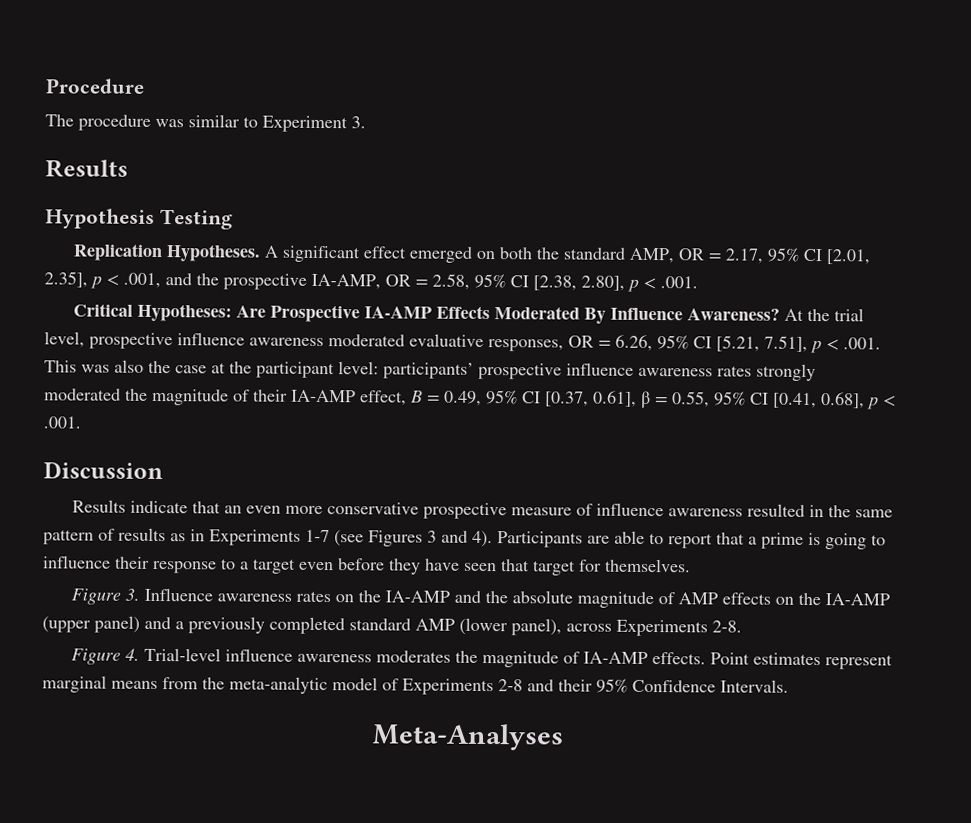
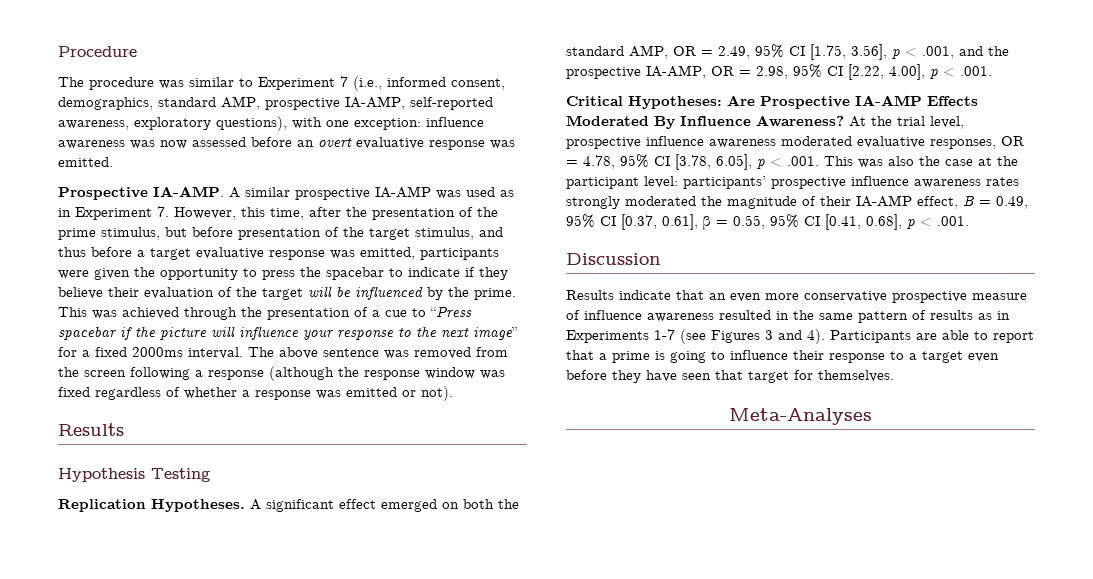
[351,116,366,129] 3. -> [340,76,505,91] [58,96,493,110] [58,116,484,131] [58,137,515,150] [58,157,113,167] [58,186,514,200] [58,206,498,220] [58,227,503,240] [58,247,499,260] [58,267,508,280] [58,286,516,300] [58,306,472,320] [58,326,518,340] [58,347,508,359] [58,366,505,381] [58,386,453,401] 7 (i.e., informed consent, demographics, standard AMP, prospective IA-AMP, self-reported awareness, exploratory questions), with one exception: influence awareness was now assessed before an overt evaluative response was emitted. // Prospective IA-AMP. A similar prospective IA-AMP was used as in Experiment 7. However, this time, after the presentation of the prime stimulus, but before presentation of the target stimulus, and thus before a target evaluative response was emitted, participants were given the opportunity to press the spacebar to indicate if they believe their evaluation of the target will be influenced by the prime. This was achieved through the presentation of a cue to “Press spacebar if the picture will influence your response to the next image” for a fixed 2000ms interval. The above sentence was removed from the screen following a response (although the response window was fixed regardless of whether a response was emitted or not).
[725,247,871,265] [44,271,88,288] 2.17, 95% CI [2.01, 2.35], -> [718,44,887,60] 2.49, 95% CI [1.75, 3.56],
[432,273,625,291] 2.58, 95% CI [2.38, 2.80], -> [756,64,925,80] 2.98, 95% CI [2.22, 4.00],
[615,334,808,352] 6.26, 95% CI [5.21, 7.51], -> [583,154,752,170] 4.78, 95% CI [3.78, 6.05],
[71,587,891,609] [42,615,742,637] [71,647,894,670] [42,675,789,696] // Figure 3. Influence awareness rates on the IA-AMP and the absolute magnitude of AMP effects on the IA-AMP (upper panel) and a previously completed standard AMP (lower panel), across Experiments 2-8. // Figure 4. Trial-level influence awareness moderates the magnitude of IA-AMP effects. Point estimates represent marginal means from the meta-analytic model of Experiments 2-8 and their 95% Confidence Intervals. -> (894, 376) none

